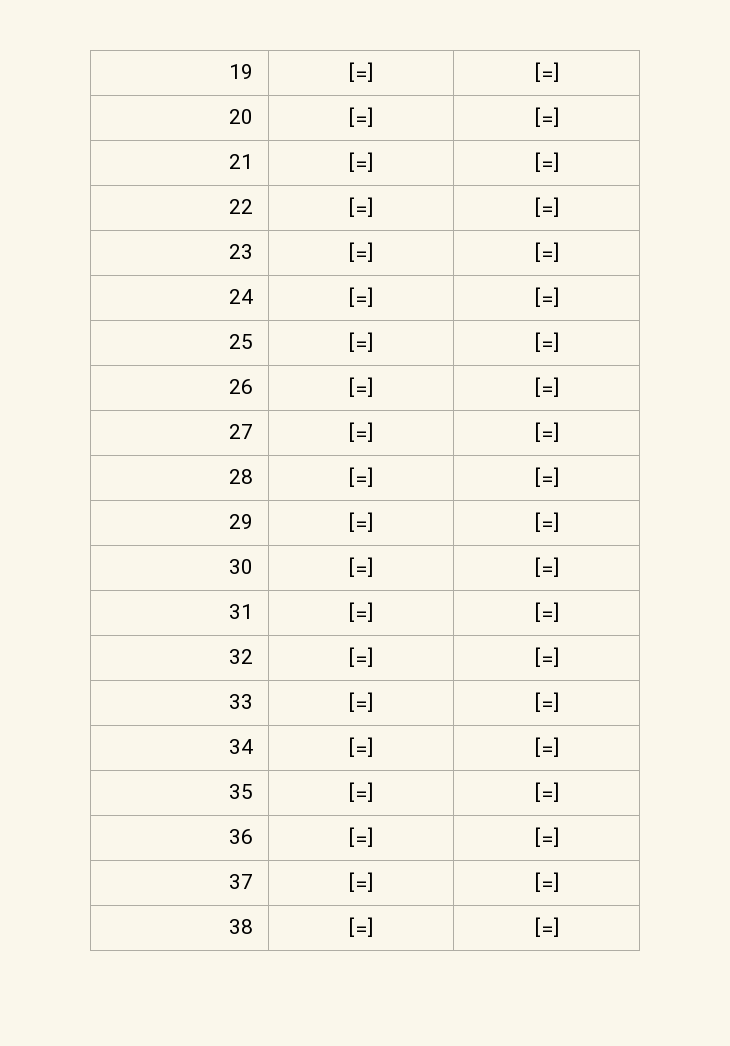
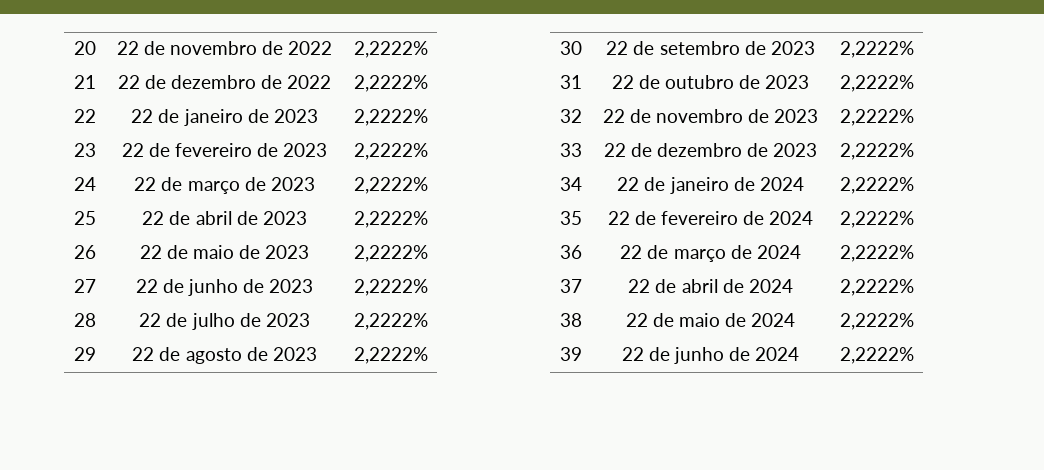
[229,64,254,79] [348,62,374,82] [533,62,560,82] [229,109,254,124] [348,107,374,127] [533,107,560,127] [229,154,254,169] [348,152,374,172] [533,152,560,172] [229,199,254,214] [348,197,374,217] [533,197,560,217] [229,244,254,259] [348,242,374,262] [533,242,560,262] [229,289,254,304] [348,287,374,307] [533,287,560,307] [229,334,254,349] [348,332,374,352] [533,332,560,352] [229,379,254,394] [348,377,374,397] [533,377,560,397] [229,424,254,439] [348,422,374,442] [533,422,560,442] [229,469,254,484] [348,467,374,487] [533,467,560,487] [229,514,254,529] [348,512,374,532] [533,512,560,532] [229,559,254,574] [348,557,374,577] [533,557,560,577] [229,604,254,619] [348,602,374,622] [533,602,560,622] [229,649,254,664] [348,647,374,667] [533,647,560,667] [229,694,254,709] [348,692,374,712] [533,692,560,712] [229,739,254,754] [348,737,374,757] [533,737,560,757] [229,784,254,799] [348,782,374,802] [533,782,560,802] [229,829,254,844] [348,827,374,847] [533,827,560,847] [229,874,254,889] [348,872,374,892] [533,872,560,892] [229,919,254,934] [348,917,374,937] [533,917,560,937] 19 | [=] | [=] // 20 | [=] | [=] // 21 | [=] | [=] // 22 | [=] | [=] // 23 | [=] | [=] // 24 | [=] | [=] // 25 | [=] | [=] // 26 | [=] | [=] // 27 | [=] | [=] // 28 | [=] | [=] // 29 | [=] | [=] // 30 | [=] | [=] // 31 | [=] | [=] // 32 | [=] | [=] // 33 | [=] | [=] // 34 | [=] | [=] // 35 | [=] | [=] // 36 | [=] | [=] // 37 | [=] | [=] // 38 | [=] | [=] -> [74,41,97,55] [116,41,333,55] [353,41,428,58] [74,75,97,89] [117,75,332,89] [353,75,428,92] [74,109,97,123] [131,109,318,126] [353,109,428,126] [74,143,97,157] [121,143,328,157] [353,143,428,160] [74,177,97,191] [134,177,315,194] [353,177,428,194] [74,211,97,225] [142,211,307,225] [353,211,428,228] [74,245,97,259] [139,245,310,259] [353,245,428,262] [74,279,97,293] [135,279,314,296] [353,279,428,296] [74,313,97,327] [139,313,310,330] [353,313,428,330] [74,347,97,361] [132,347,317,364] [353,347,428,364] [560,41,583,55] [606,41,815,55] [839,41,914,58] [560,75,583,89] [611,75,810,89] [839,75,914,92] [560,109,583,123] [602,109,819,123] [839,109,914,126] [560,143,583,157] [603,143,818,157] [839,143,914,160] [560,177,583,191] [617,177,804,194] [839,177,914,194] [560,211,583,225] [607,211,814,225] [839,211,914,228] [560,245,583,259] [620,245,801,262] [839,245,914,262] [560,279,583,293] [628,279,793,293] [839,279,914,296] [560,313,583,327] [625,313,796,327] [839,313,914,330] [560,347,583,361] [621,347,800,364] [839,347,914,364] 20 | 22 de novembro de 2022 | 2,2222% // 21 | 22 de dezembro de 2022 | 2,2222% // 22 | 22 de janeiro de 2023 | 2,2222% // 23 | 22 de fevereiro de 2023 | 2,2222% // 24 | 22 de março de 2023 | 2,2222% // 25 | 22 de abril de 2023 | 2,2222% // 26 | 22 de maio de 2023 | 2,2222% // 27 | 22 de junho de 2023 | 2,2222% // 28 | 22 de julho de 2023 | 2,2222% // 29 | 22 de agosto de 2023 | 2,2222% // 30 | 22 de setembro de 2023 | 2,2222% // 31 | 22 de outubro de 2023 | 2,2222% // 32 | 22 de novembro de 2023 | 2,2222% // 33 | 22 de dezembro de 2023 | 2,2222% // 34 | 22 de janeiro de 2024 | 2,2222% // 35 | 22 de fevereiro de 2024 | 2,2222% // 36 | 22 de março de 2024 | 2,2222% // 37 | 22 de abril de 2024 | 2,2222% // 38 | 22 de maio de 2024 | 2,2222% // 39 | 22 de junho de 2024 | 2,2222%

